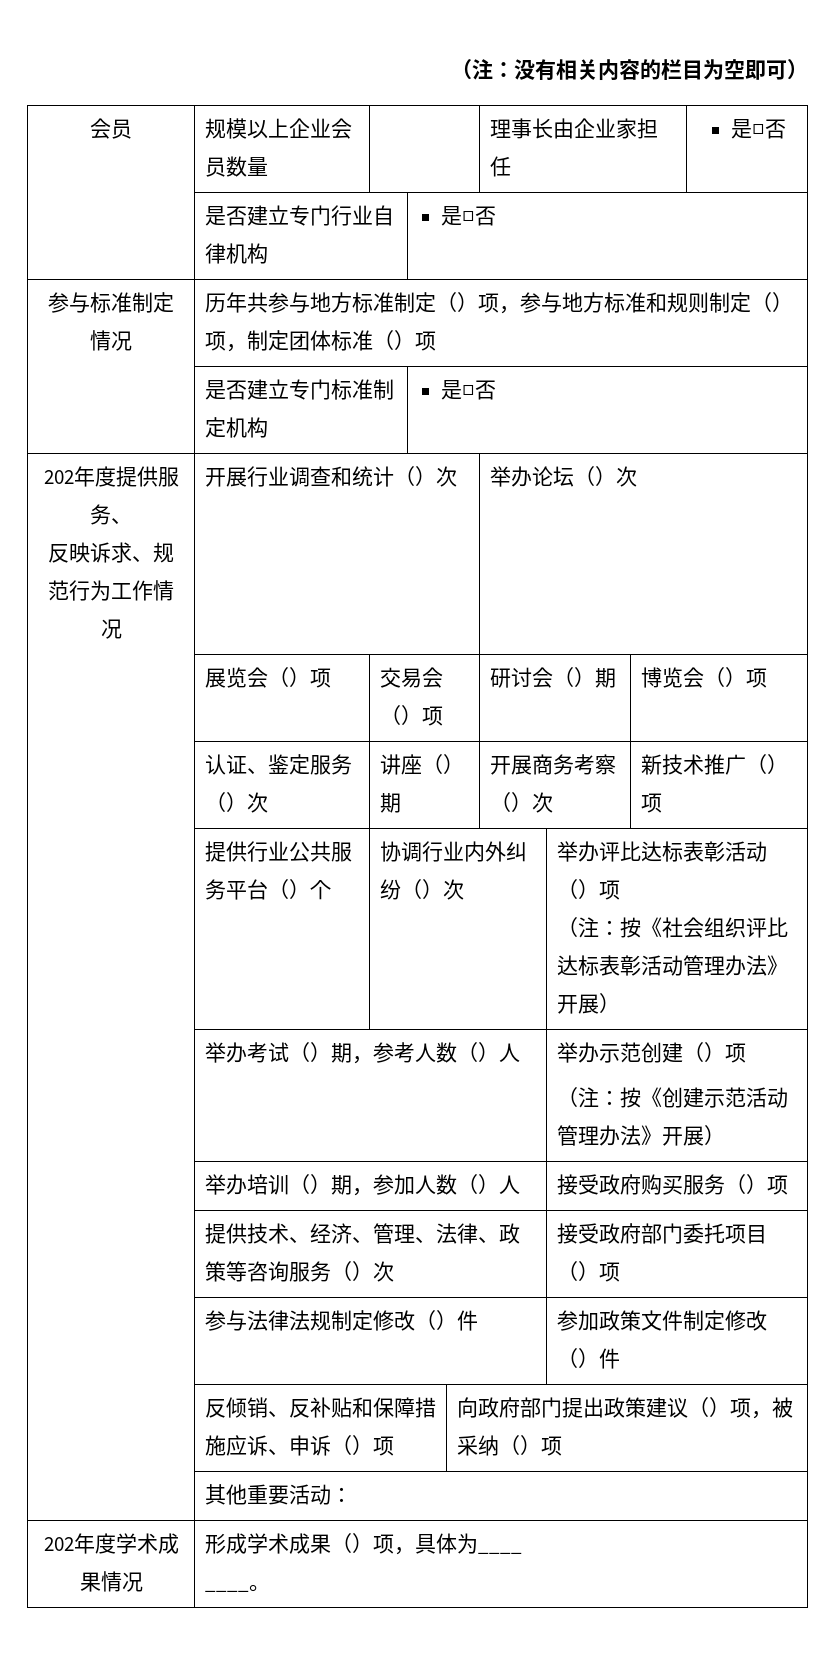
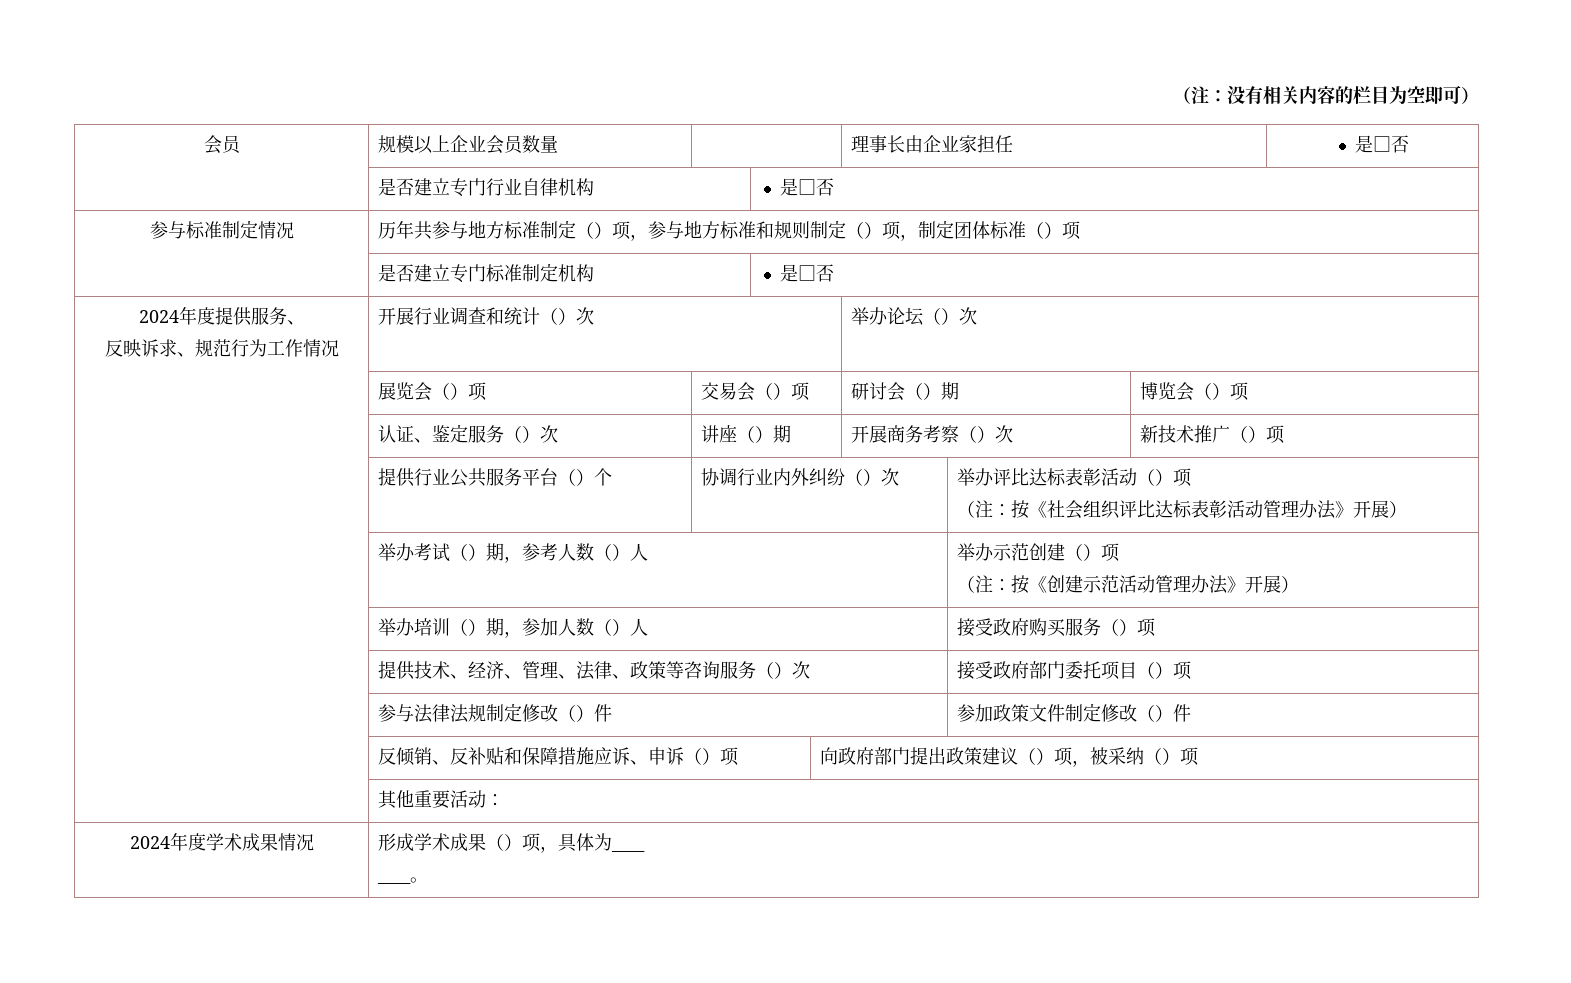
[43,470,74,484] 202 -> [138,310,179,323] 2024
[43,1537,74,1551] 202 -> [129,836,170,849] 2024

